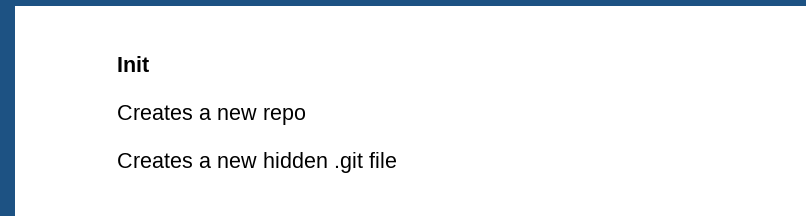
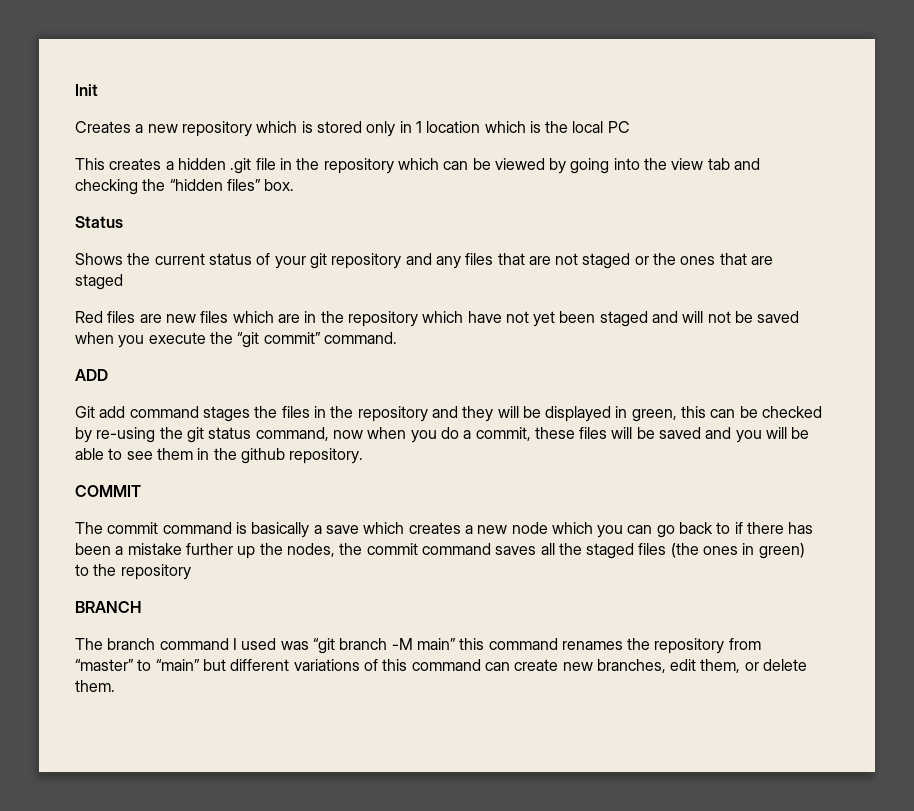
[263,107,306,125] [117,152,397,173] repo // Creates a new hidden .git file -> [181,121,630,137] [75,158,761,174] [75,179,295,195] [75,216,123,228] [75,253,774,269] [75,274,123,290] [75,311,800,327] [75,332,397,348] [75,369,108,381] [75,406,823,422] [75,427,810,443] [75,448,364,464] [75,485,141,497] [75,522,814,538] [75,543,805,559] [75,564,191,580] [75,601,141,613] [75,638,761,654] [75,659,808,673] [75,680,115,692] repository which is stored only in 1 location which is the local PC // This creates a hidden .git file in the repository which can be viewed by going into the view tab and checking the “hidden files” box. // Status // Shows the current status of your git repository and any files that are not staged or the ones that are staged // Red files are new files which are in the repository which have not yet been staged and will not be saved when you execute the “git commit” command. // ADD // Git add command stages the files in the repository and they will be displayed in green, this can be checked by re-using the git status command, now when you do a commit, these files will be saved and you will be able to see them in the github repository. // COMMIT // The commit command is basically a save which creates a new node which you can go back to if there has been a mistake further up the nodes, the commit command saves all the staged files (the ones in green) to the repository // BRANCH // The branch command I used was “git branch -M main” this command renames the repository from “master” to “main” but different variations of this command can create new branches, edit them, or delete them.

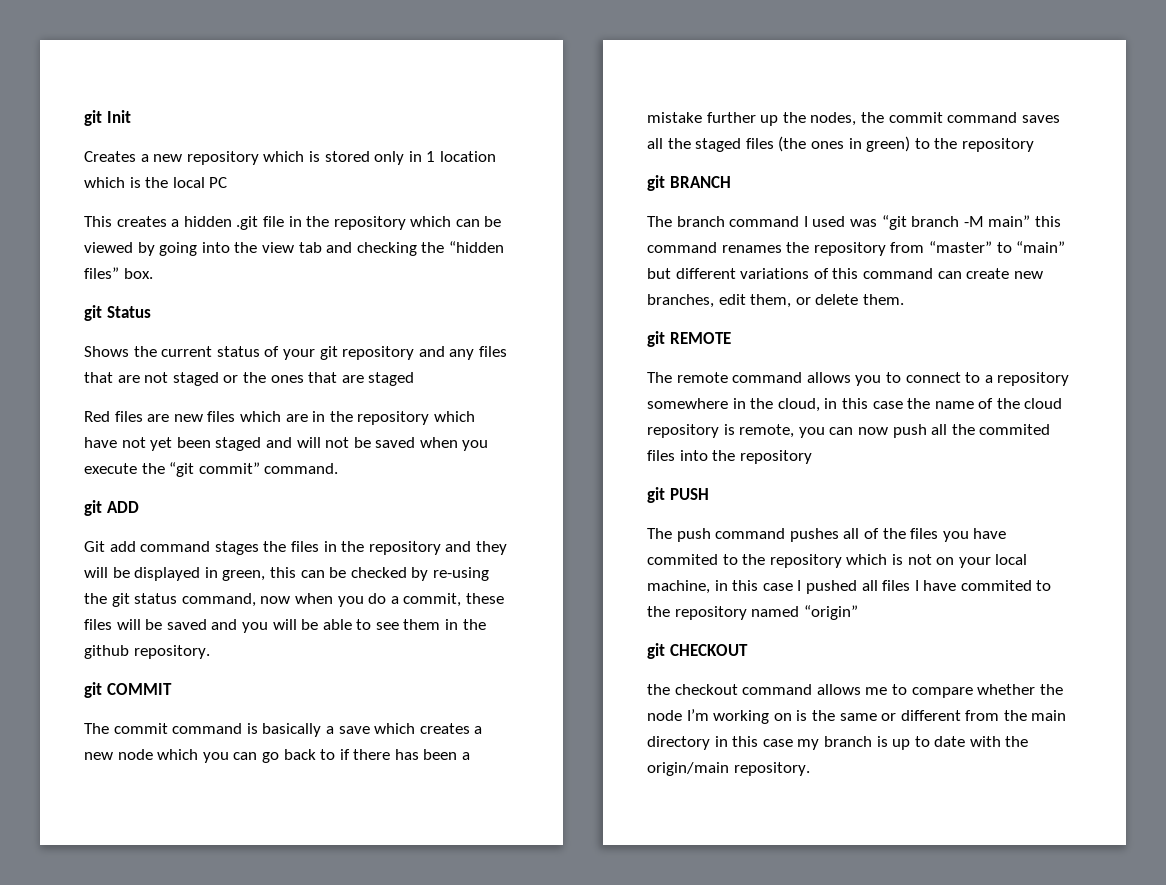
(75, 90) none -> [84,110,102,126] git
(295, 185) none -> [84,305,102,321] git
(397, 338) none -> [84,500,102,516] git
(364, 456) none -> [84,682,102,698] git
(191, 572) none -> [647,175,665,191] git
(115, 686) none -> [647,331,731,347] [647,372,1070,386] [647,398,1063,412] [647,424,1051,438] [647,450,812,464] [647,487,709,503] [647,528,1007,542] [647,554,1028,568] [647,580,1052,594] [647,605,858,620] [647,643,748,659] [647,684,1063,698] [647,709,1067,724] [647,736,1029,750] [647,762,810,776] // git REMOTE // The remote command allows you to connect to a repository somewhere in the cloud, in this case the name of the cloud repository is remote, you can now push all the commited files into the repository // git PUSH // The push command pushes all of the files you have commited to the repository which is not on your local machine, in this case I pushed all files I have commited to the repository named “origin” // git CHECKOUT // the checkout command allows me to compare whether the node I’m working on is the same or different from the main directory in this case my branch is up to date with the origin/main repository.

